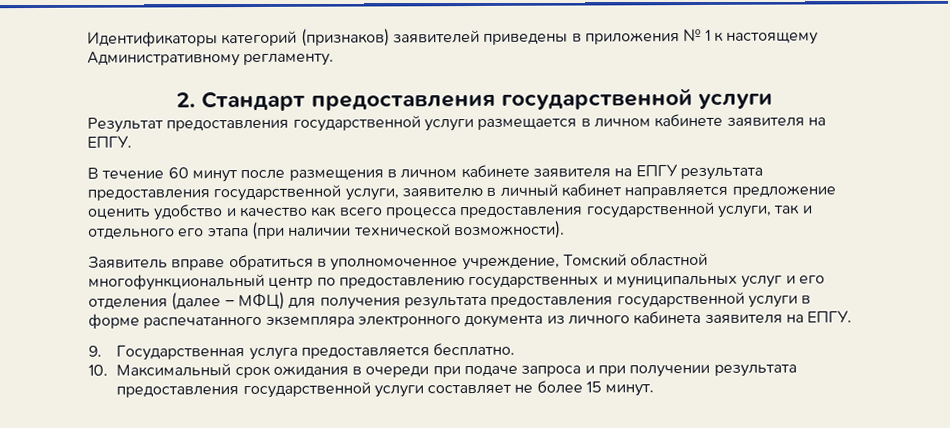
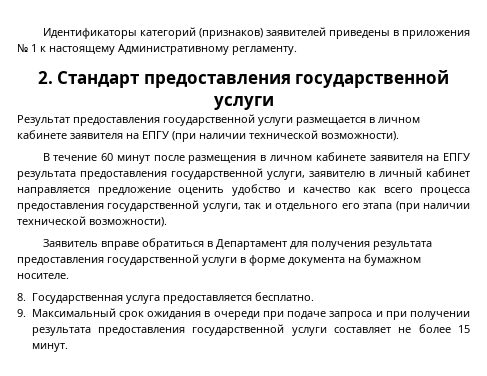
[87,135,132,148] ЕПГУ. -> [142,130,399,142] ЕПГУ (при наличии технической возможности).
[330,252,709,271] [88,273,825,291] [88,291,285,311] уполномоченное учреждение, Томский областной многофункциональный центр по предоставлению государственных и муниципальных услуг и его отделения (далее – МФЦ) -> [215,239,287,250] Департамент
[143,310,853,329] [88,345,102,357] распечатанного экземпляра электронного документа из личного кабинета заявителя на ЕПГУ. // 9. -> [288,254,421,266] [17,273,69,279] [17,293,26,301] документа на бумажном носителе. // 8.
[88,364,108,376] 10. -> [17,309,26,317] 9.

